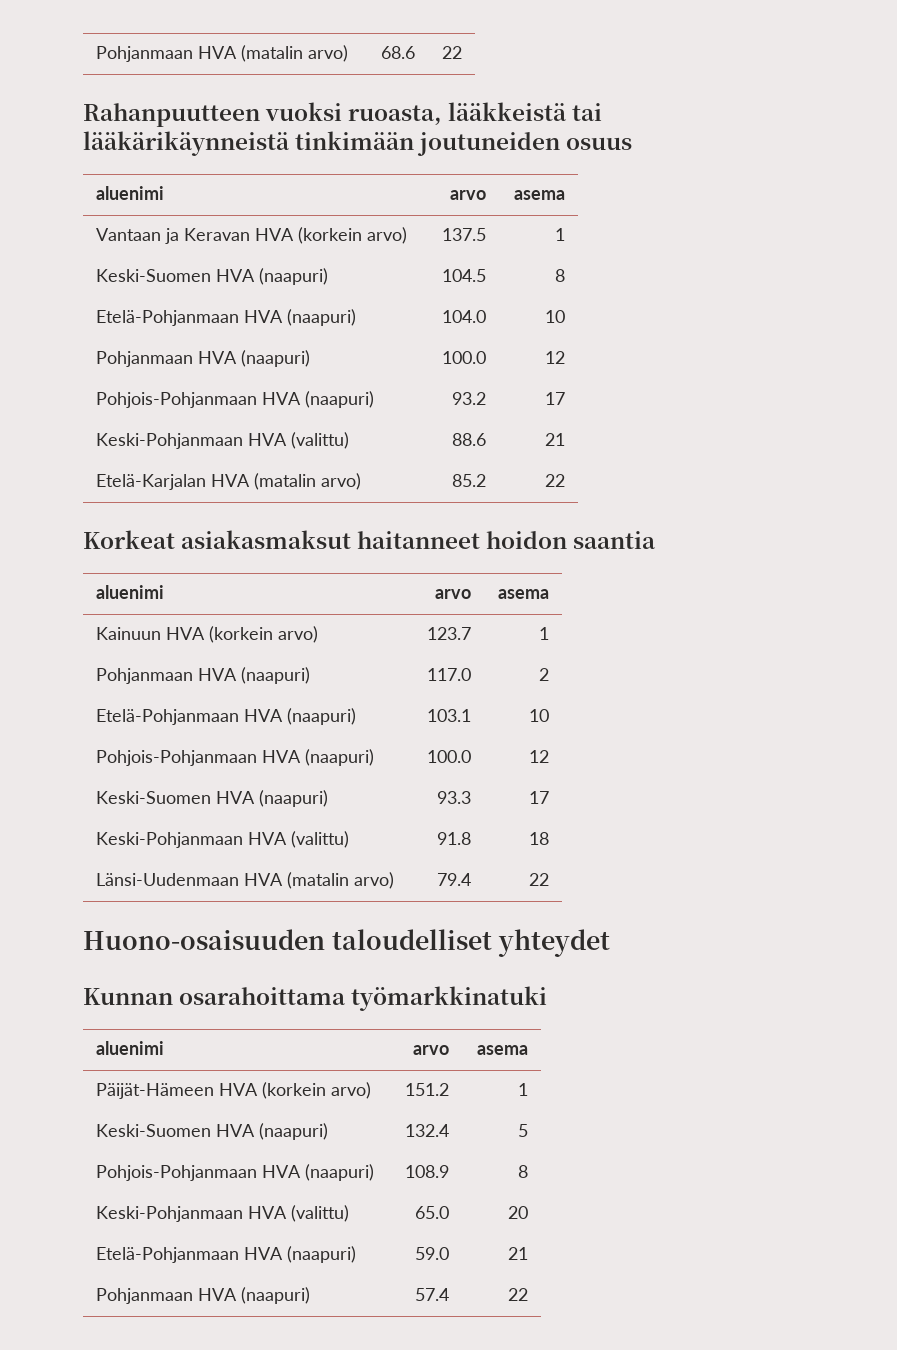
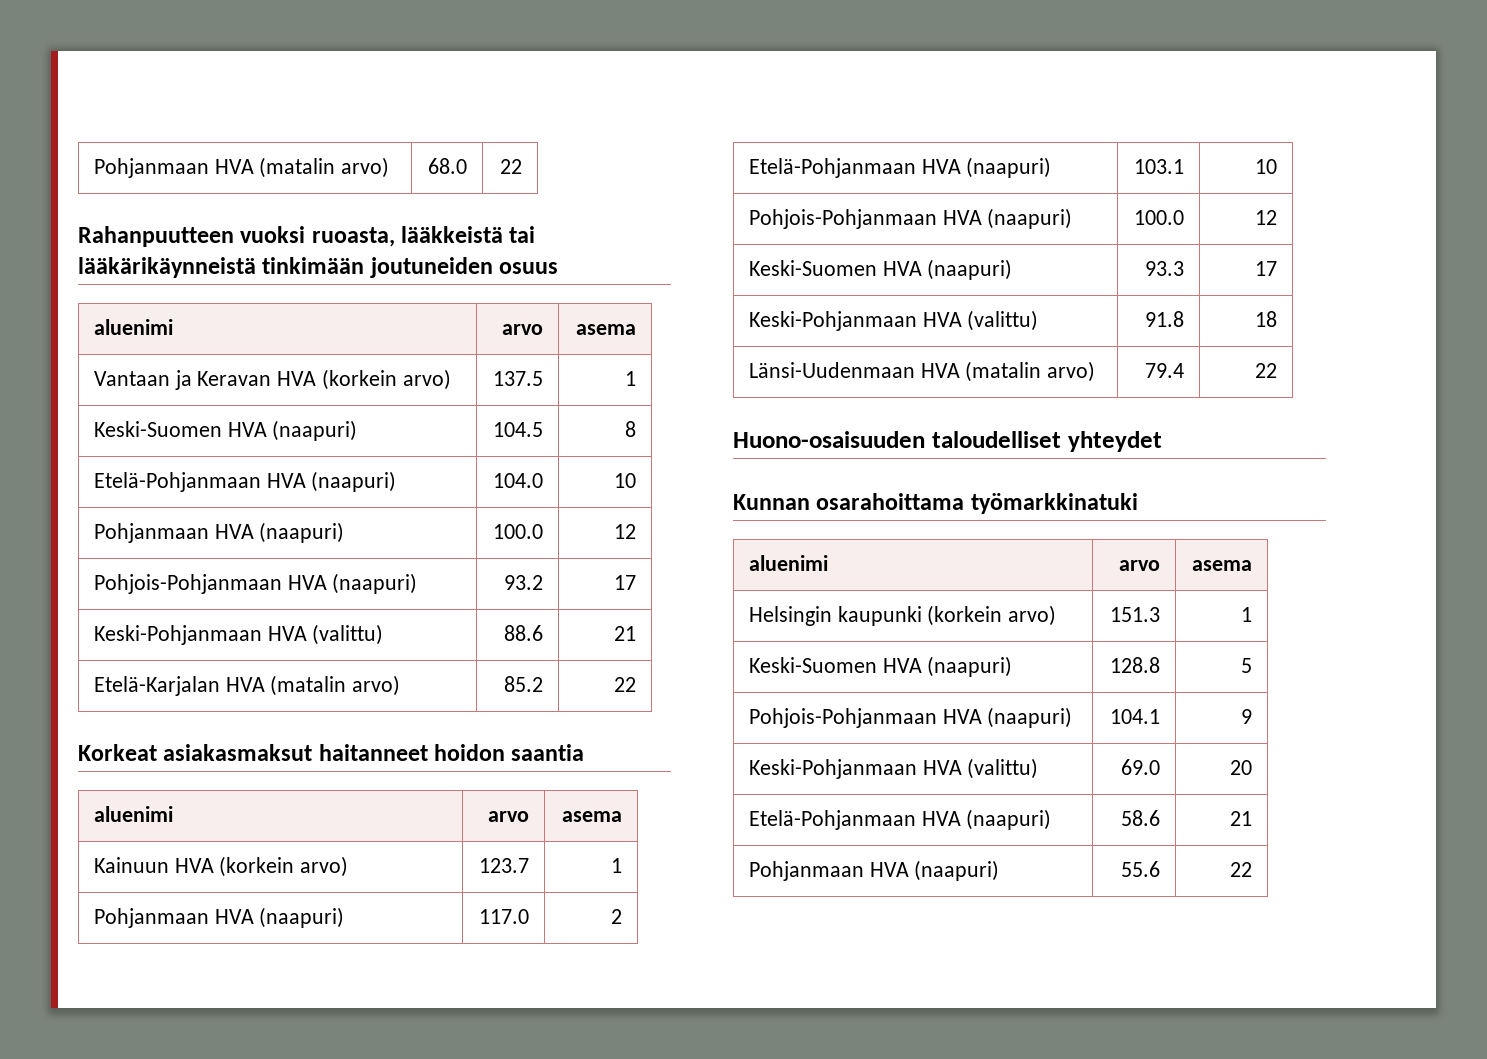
[380,46,415,59] 68.6 -> [428,158,468,174] 68.0
[96,1082,372,1099] [404,1083,449,1096] [517,1083,528,1096] [96,1123,329,1140] [404,1124,449,1137] Päijät-Hämeen HVA (korkein arvo) | 151.2 | 1 // Keski-Suomen HVA (naapuri) | 132.4 -> [748,605,1057,626] [1110,607,1161,622] [1241,607,1253,622] [748,656,1013,677] [1110,657,1161,673] Helsingin kaupunki (korkein arvo) | 151.3 | 1 // Keski-Suomen HVA (naapuri) | 128.8
[404,1165,449,1178] [517,1165,528,1178] [96,1205,350,1222] [414,1206,449,1219] 108.9 | 8 // Keski-Pohjanmaan HVA (valittu) | 65.0 -> [1110,709,1161,724] [1241,709,1253,724] [748,758,1039,779] [1121,759,1161,775] 104.1 | 9 // Keski-Pohjanmaan HVA (valittu) | 69.0
[414,1247,449,1260] 59.0 -> [1121,810,1161,826] 58.6
[414,1288,449,1301] 57.4 -> [1121,861,1161,877] 55.6

